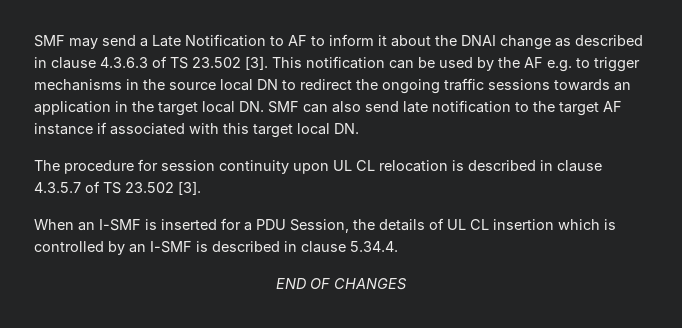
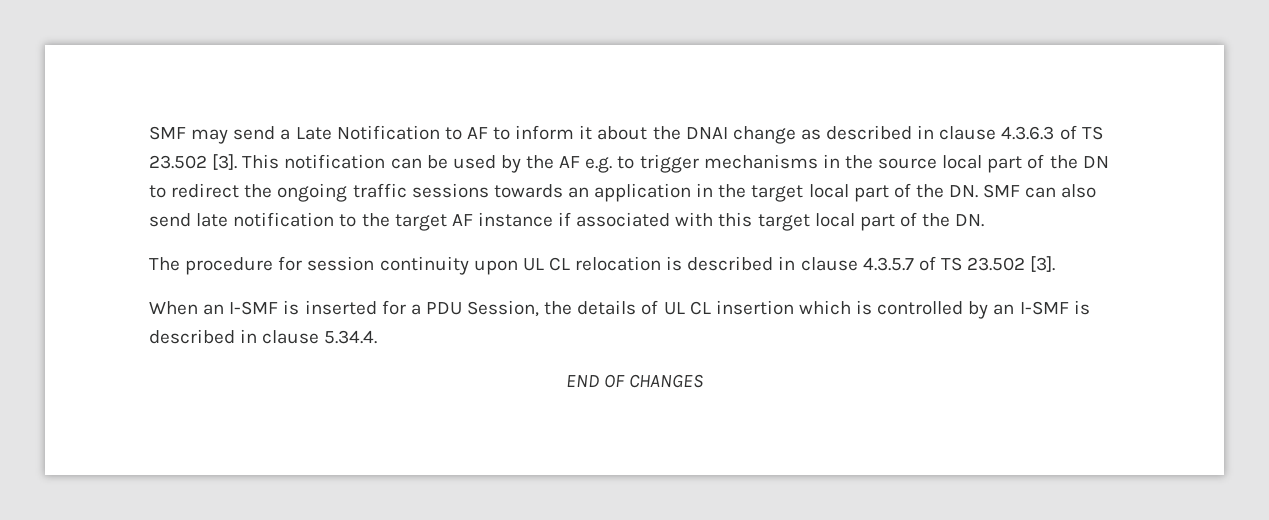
(253, 85) none -> [987,154,1078,173] part of the
(235, 107) none -> [853,183,944,202] part of the
(330, 129) none -> [859,212,951,231] part of the

